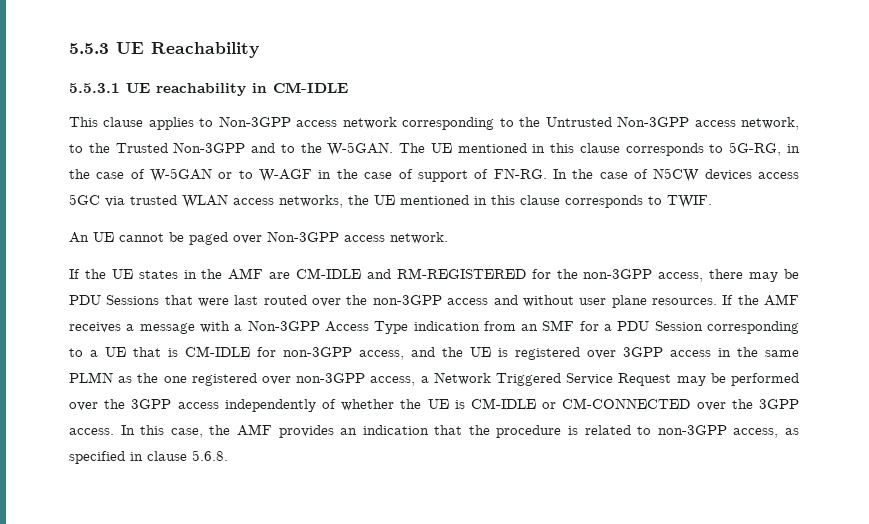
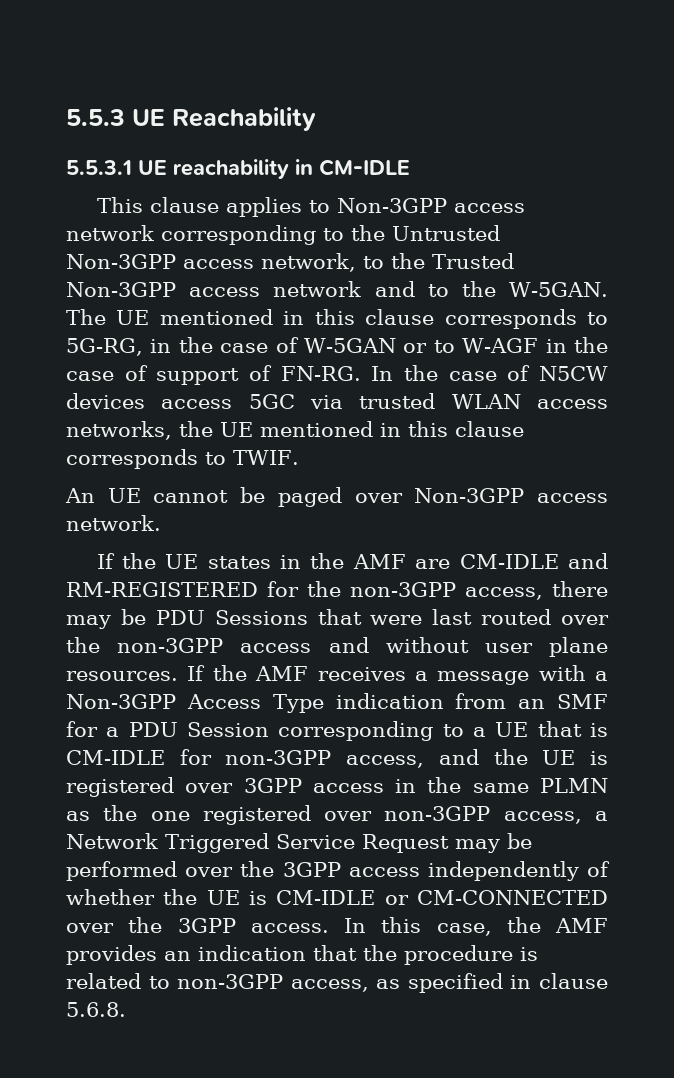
(246, 147) none -> [189,281,362,297] access network

